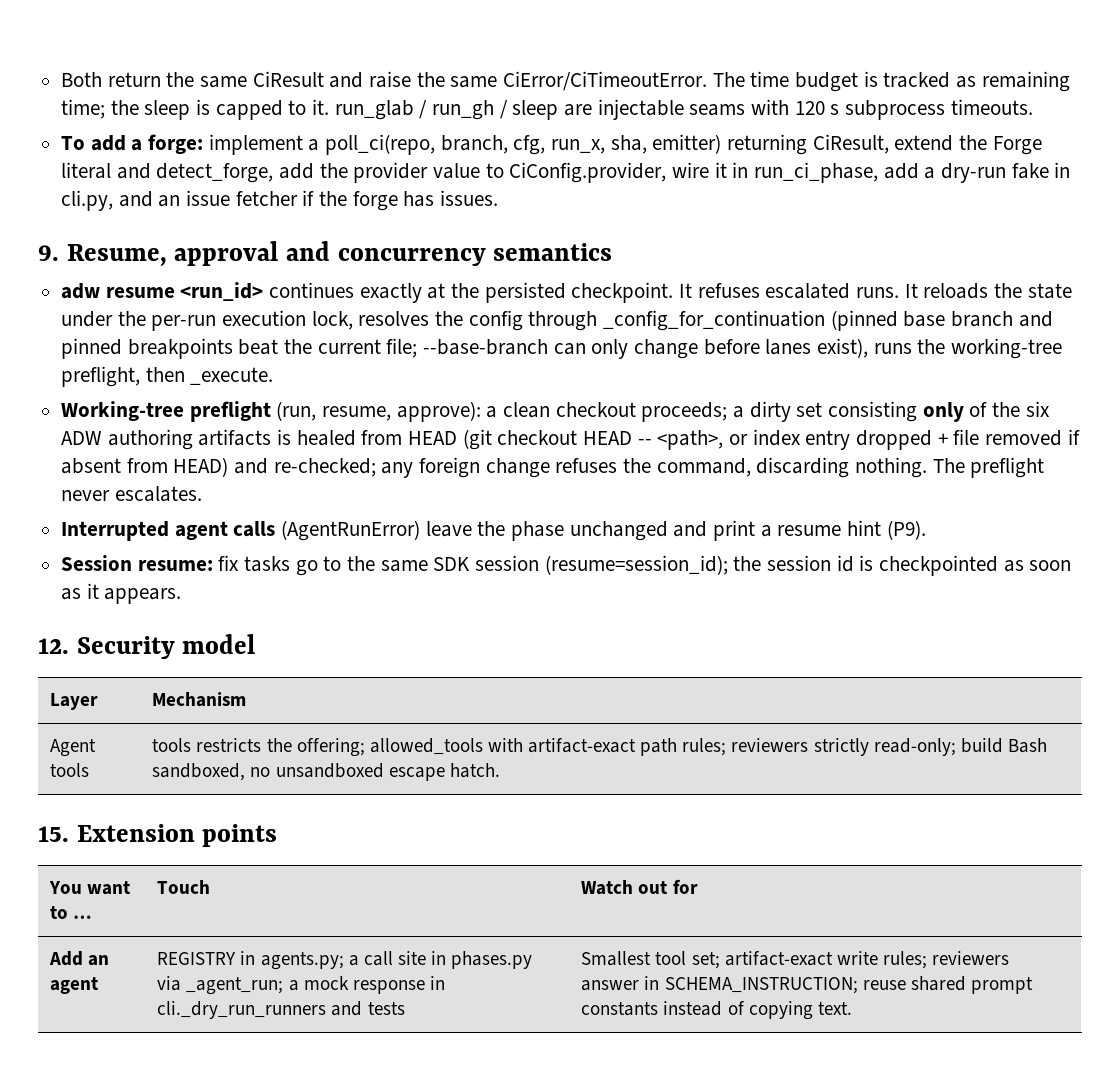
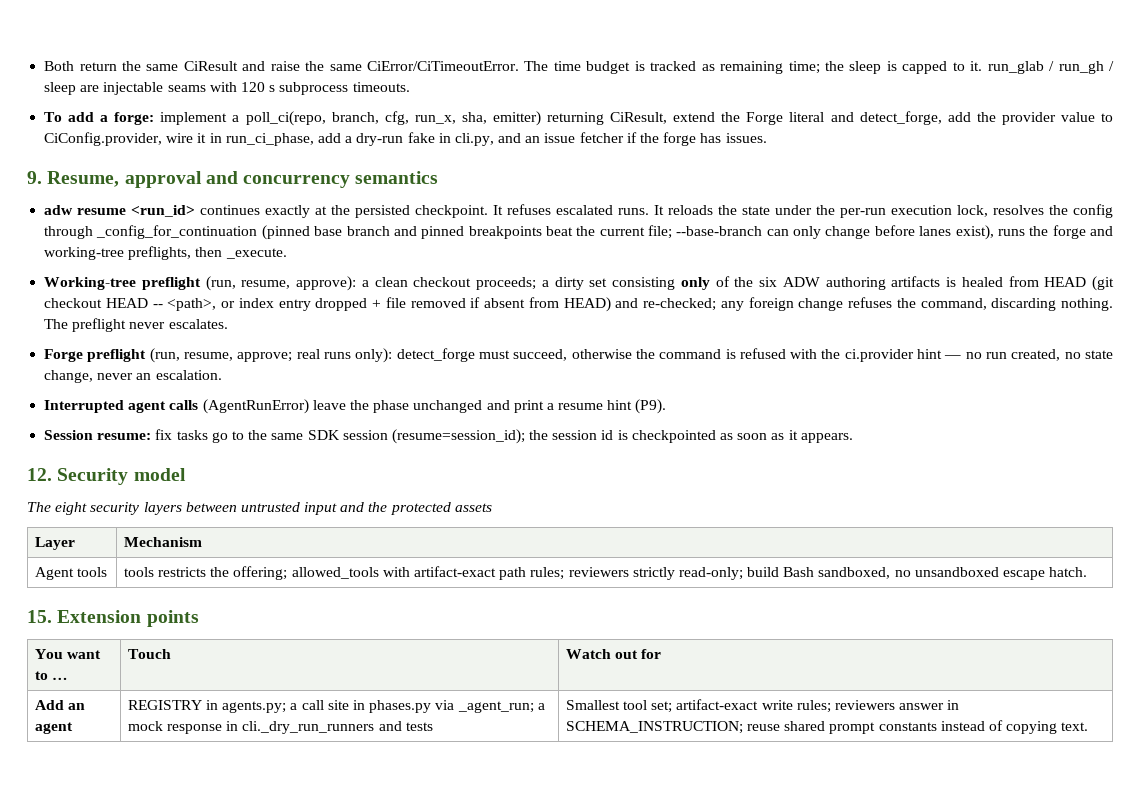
[951,338,1063,359] [61,366,141,387] working-tree preflight, -> [1052,225,1114,239] [44,246,192,260] forge and working-tree preflights,
(202, 494) none -> [44,348,1113,363] [44,370,222,383] // Forge preflight (run, resume, approve; real runs only): detect_forge must succeed, otherwise the command is refused with the ci.provider hint — no run created, no state change, never an escalation.
(256, 644) none -> [27,502,492,515] // The eight security layers between untrusted input and the protected assets

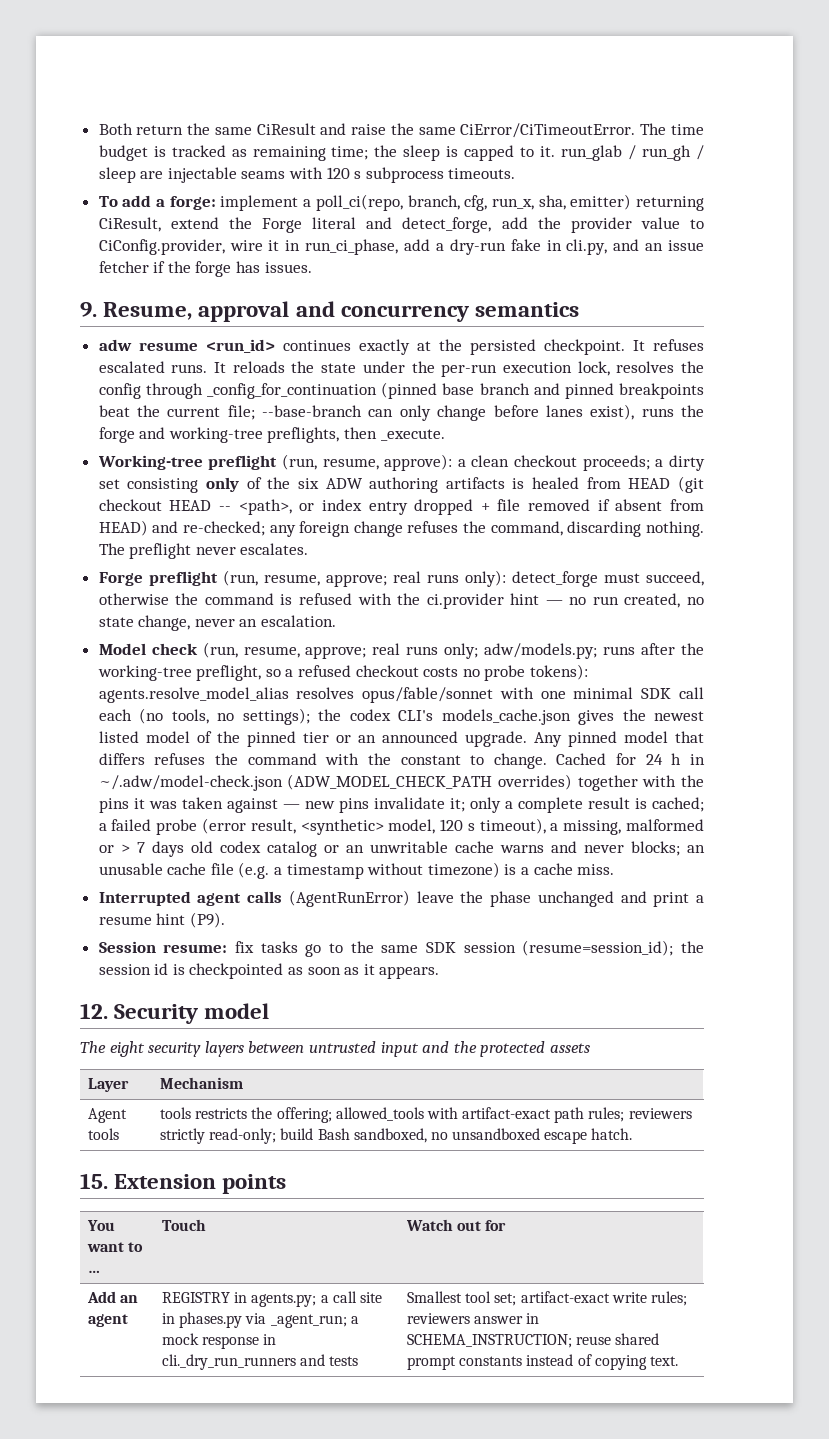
(222, 375) none -> [98,642,704,659] [97,664,589,681] [98,687,704,703] [98,708,704,725] [98,731,704,747] [98,753,705,769] [98,774,704,791] [98,797,704,813] [98,818,704,835] [98,841,705,857] [98,862,615,879] // Model check (run, resume, approve; real runs only; adw/models.py; runs after the working-tree preflight, so a refused checkout costs no probe tokens): agents.resolve_model_alias resolves opus/fable/sonnet with one minimal SDK call each (no tools, no settings); the codex CLI's models_cache.json gives the newest listed model of the pinned tier or an announced upgrade. Any pinned model that differs refuses the command with the constant to change. Cached for 24 h in ~/.adw/model-check.json (ADW_MODEL_CHECK_PATH overrides) together with the pins it was taken against — new pins invalidate it; only a complete result is cached; a failed probe (error result, <synthetic> model, 120 s timeout), a missing, malformed or > 7 days old codex catalog or an unwritable cache warns and never blocks; an unusable cache file (e.g. a timestamp without timezone) is a cache miss.

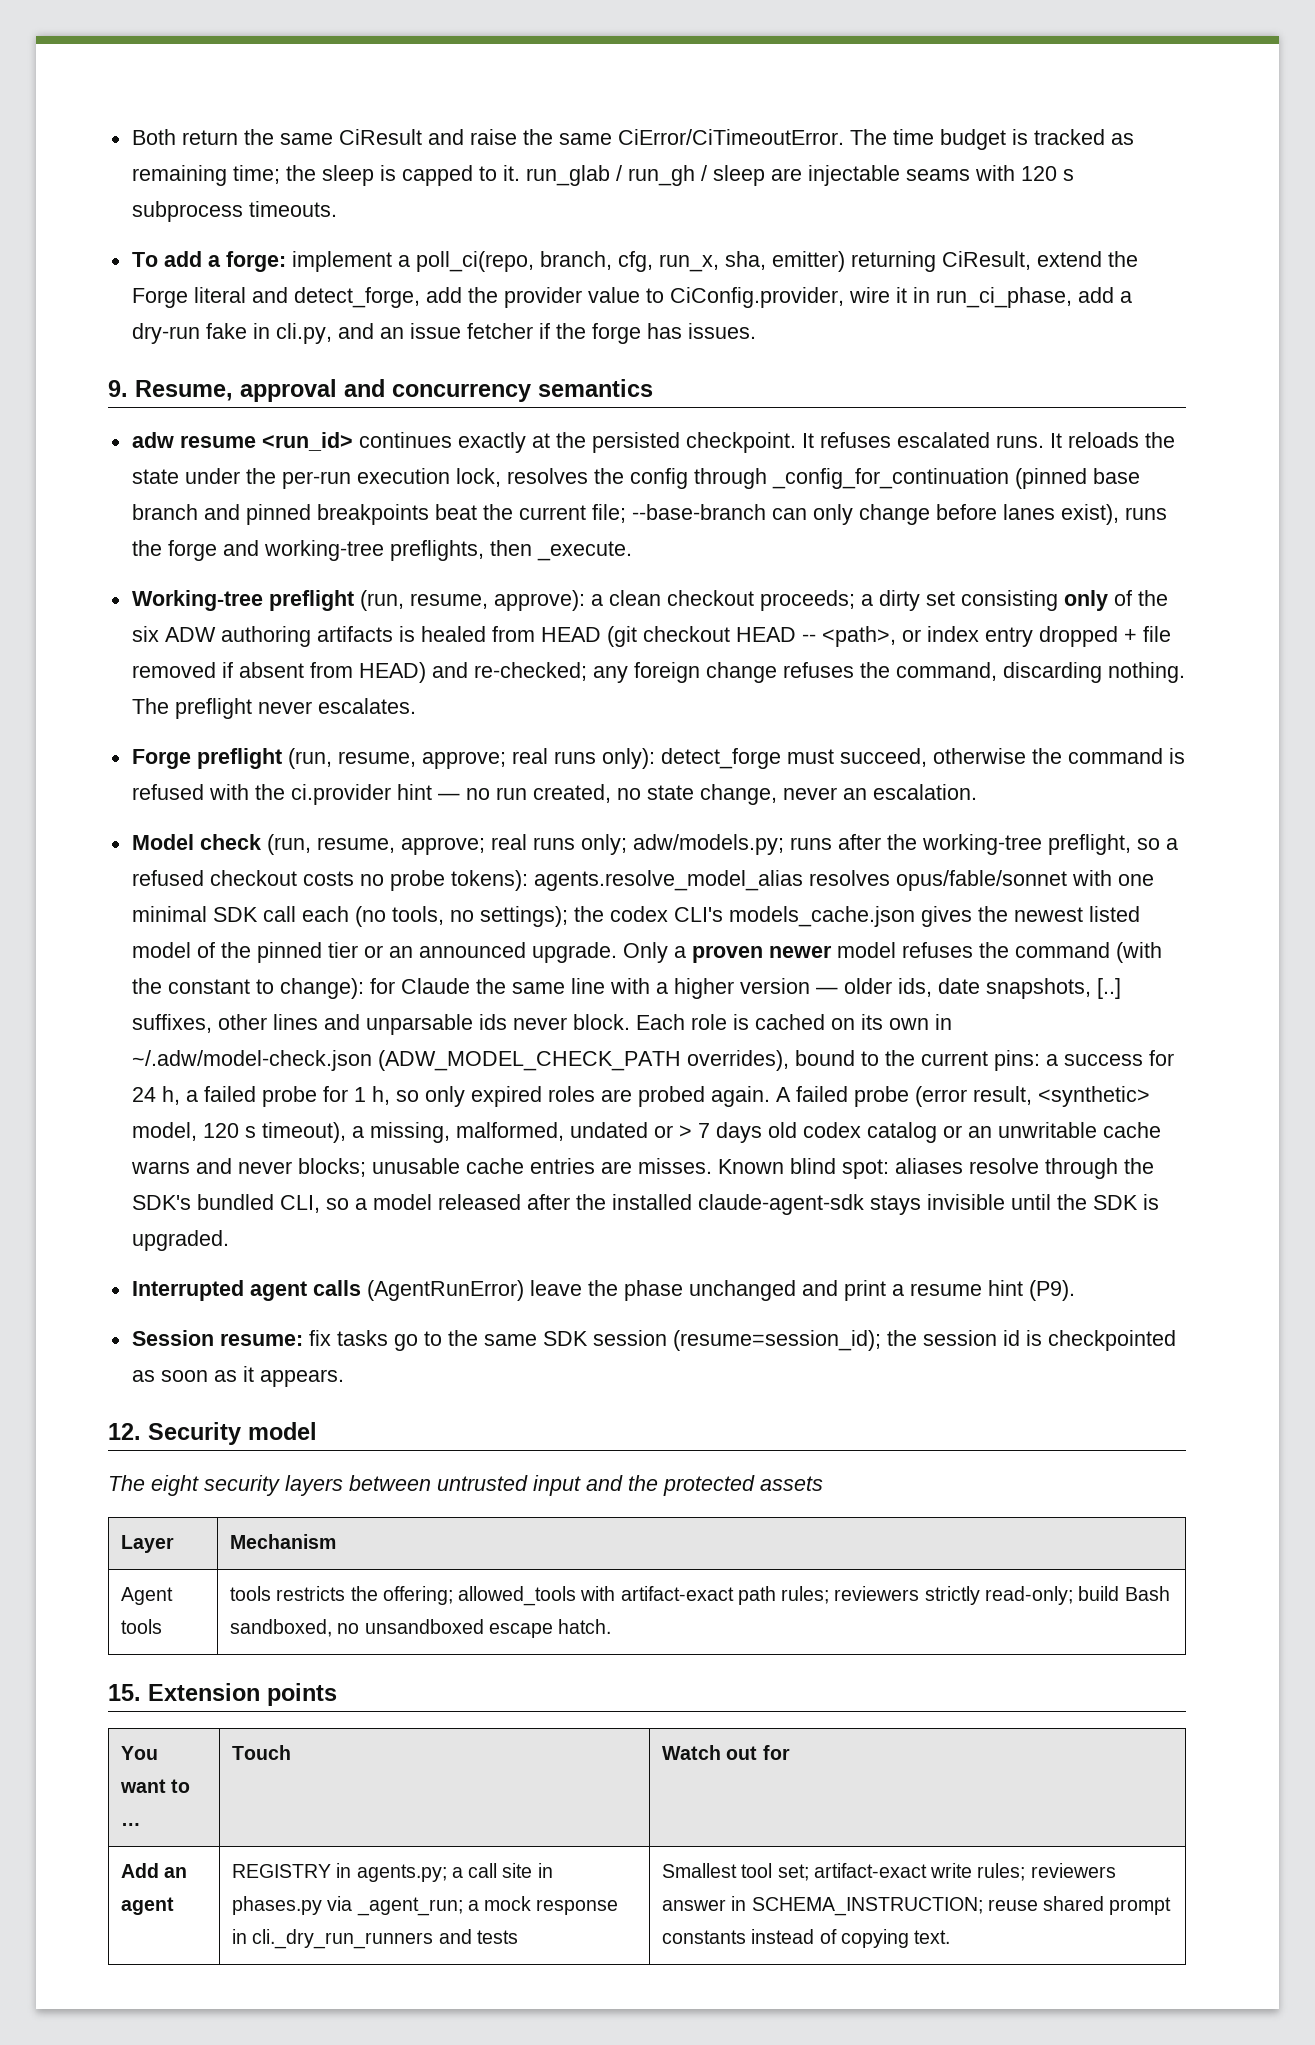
[533,731,704,747] [98,753,145,765] Any pinned model that differs -> [622,942,896,963] Only a proven newer model
[325,753,360,765] with -> [1115,942,1162,963] (with
[493,753,705,769] [98,774,704,791] [98,797,704,813] [98,823,107,831] change. Cached for 24 h in ~/.adw/model-check.json (ADW_MODEL_CHECK_PATH overrides) together with the pins it was taken against — new pins invalidate it; only a complete result is cached; a -> [279,978,1121,999] [131,1014,952,1035] [131,1050,1174,1071] [131,1086,791,1107] change): for Claude the same line with a higher version — older ids, date snapshots, [..] suffixes, other lines and unparsable ids never block. Each role is cached on its own in ~/.adw/model-check.json (ADW_MODEL_CHECK_PATH overrides), bound to the current pins: a success for 24 h, a failed probe for 1 h, so only expired roles are probed again. A
[625,819,704,831] malformed -> [455,1122,648,1141] malformed, undated
[686,845,705,853] an -> (366, 1167) none
[210,862,615,879] file (e.g. a timestamp without timezone) is a cache miss. -> [529,1158,1154,1179] [131,1194,1159,1215] [131,1230,229,1251] entries are misses. Known blind spot: aliases resolve through the SDK's bundled CLI, so a model released after the installed claude-agent-sdk stays invisible until the SDK is upgraded.

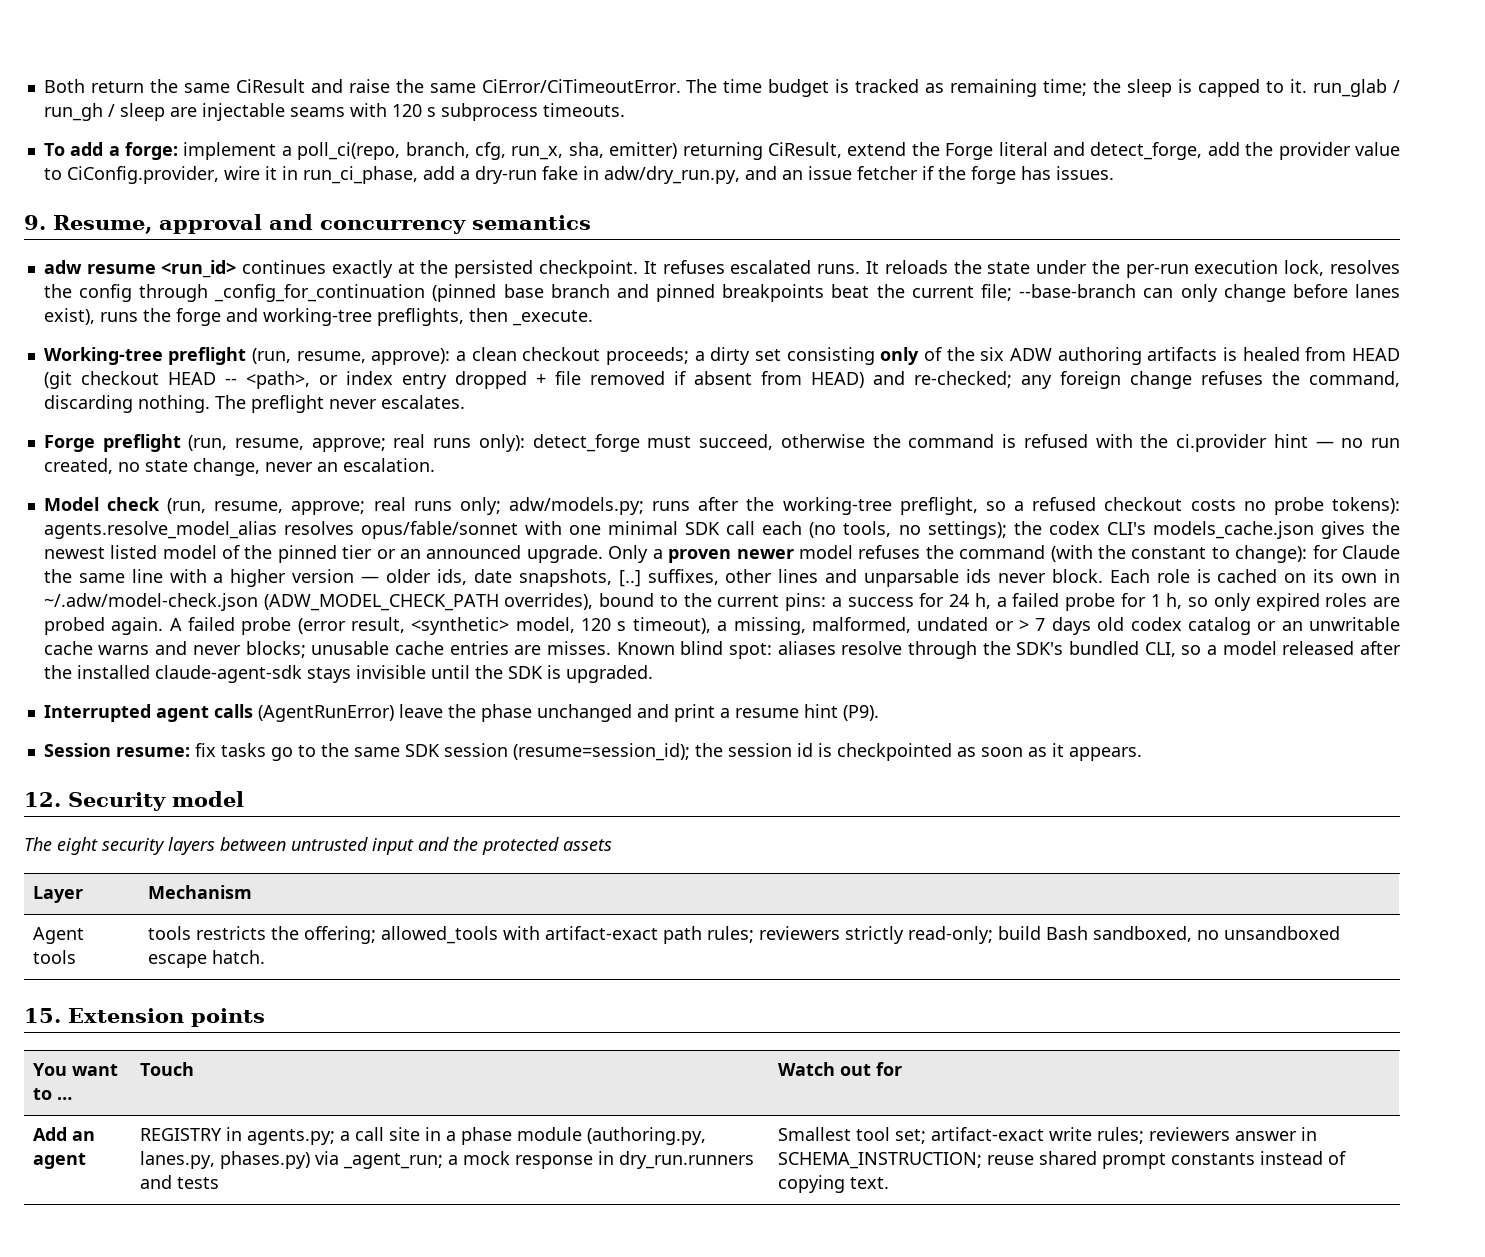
[275,323,332,344] cli.py, -> [603,166,740,184] adw/dry_run.py,
[232,1896,323,1915] phases.py -> [446,1127,707,1145] [140,1151,311,1169] a phase module (authoring.py, lanes.py, phases.py)
[252,1929,434,1949] cli._dry_run_runners -> [619,1151,755,1169] dry_run.runners

